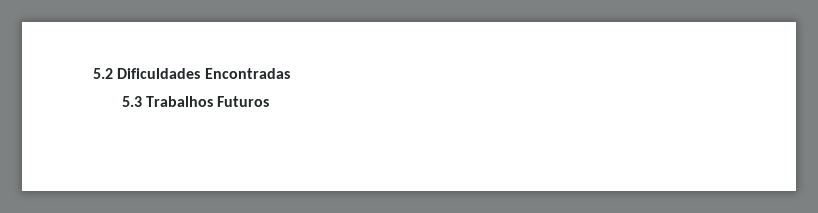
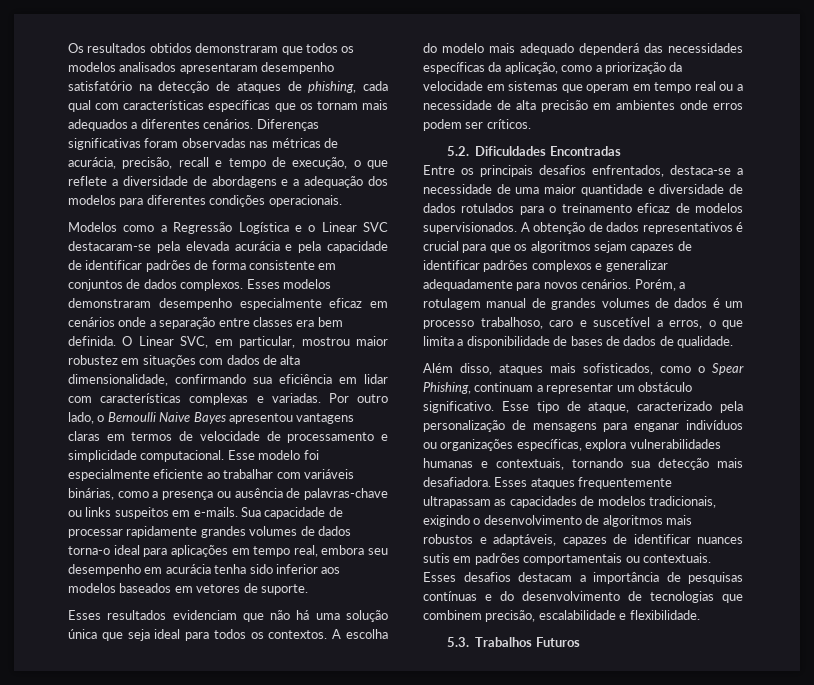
[93,68,290,79] [121,96,142,107] 5.2 Dificuldades Encontradas // 5.3 -> [68,43,355,55] [68,62,335,74] [68,81,389,93] [68,100,388,112] [68,119,319,131] [68,138,338,150] [68,157,388,169] [68,176,388,188] [68,195,342,207] [68,222,388,234] [68,241,388,253] [68,260,337,272] [68,279,331,291] [68,298,388,310] [68,317,343,329] [68,336,388,348] [68,355,301,367] [68,374,388,386] [68,393,388,405] [68,412,355,424] [68,431,389,443] [68,450,319,462] [68,469,354,481] [68,488,388,500] [68,507,343,519] [68,526,351,538] [68,545,388,557] [68,564,341,576] [68,583,308,595] [68,610,388,622] [68,629,388,641] [423,43,743,55] [423,62,683,74] [423,81,743,93] [423,100,743,112] [423,119,531,131] [446,146,621,156] [423,165,743,177] [423,184,743,196] [423,203,743,215] [423,222,743,234] [423,241,692,253] [423,260,668,272] [423,279,685,291] [423,298,743,310] [423,317,743,329] [423,336,733,348] [423,363,744,375] [423,382,692,394] [423,401,743,413] [423,420,743,432] [423,439,721,451] [423,458,743,470] [423,477,673,489] [423,496,716,508] [423,515,692,527] [423,534,743,546] [423,553,711,565] [423,572,743,584] [423,591,743,603] [423,610,700,622] [446,637,469,647] Os resultados obtidos demonstraram que todos os modelos analisados apresentaram desempenho satisfatório na detecção de ataques de phishing, cada qual com características específicas que os tornam mais adequados a diferentes cenários. Diferenças significativas foram observadas nas métricas de acurácia, precisão, recall e tempo de execução, o que reflete a diversidade de abordagens e a adequação dos modelos para diferentes condições operacionais. // Modelos como a Regressão Logística e o Linear SVC destacaram-se pela elevada acurácia e pela capacidade de identificar padrões de forma consistente em conjuntos de dados complexos. Esses modelos demonstraram desempenho especialmente eficaz em cenários onde a separação entre classes era bem definida. O Linear SVC, em particular, mostrou maior robustez em situações com dados de alta dimensionalidade, confirmando sua eficiência em lidar com características complexas e variadas. Por outro lado, o Bernoulli Naive Bayes apresentou vantagens claras em termos de velocidade de processamento e simplicidade computacional. Esse modelo foi especialmente eficiente ao trabalhar com variáveis binárias, como a presença ou ausência de palavras-chave ou links suspeitos em e-mails. Sua capacidade de processar rapidamente grandes volumes de dados torna-o ideal para aplicações em tempo real, embora seu desempenho em acurácia tenha sido inferior aos modelos baseados em vetores de suporte. // Esses resultados evidenciam que não há uma solução única que seja ideal para todos os contextos. A escolha do modelo mais adequado dependerá das necessidades específicas da aplicação, como a priorização da velocidade em sistemas que operam em tempo real ou a necessidade de alta precisão em ambientes onde erros podem ser críticos. // 5.2. Dificuldades Encontradas // Entre os principais desafios enfrentados, destaca-se a necessidade de uma maior quantidade e diversidade de dados rotulados para o treinamento eficaz de modelos supervisionados. A obtenção de dados representativos é crucial para que os algoritmos sejam capazes de identificar padrões complexos e generalizar adequadamente para novos cenários. Porém, a rotulagem manual de grandes volumes de dados é um processo trabalhoso, caro e suscetível a erros, o que limita a disponibilidade de bases de dados de qualidade. // Além disso, ataques mais sofisticados, como o Spear Phishing, continuam a representar um obstáculo significativo. Esse tipo de ataque, caracterizado pela personalização de mensagens para enganar indivíduos ou organizações específicas, explora vulnerabilidades humanas e contextuais, tornando sua detecção mais desafiadora. Esses ataques frequentemente ultrapassam as capacidades de modelos tradicionais, exigindo o desenvolvimento de algoritmos mais robustos e adaptáveis, capazes de identificar nuances sutis em padrões comportamentais ou contextuais. Esses desafios destacam a importância de pesquisas contínuas e do desenvolvimento de tecnologias que combinem precisão, escalabilidade e flexibilidade. // 5.3.

